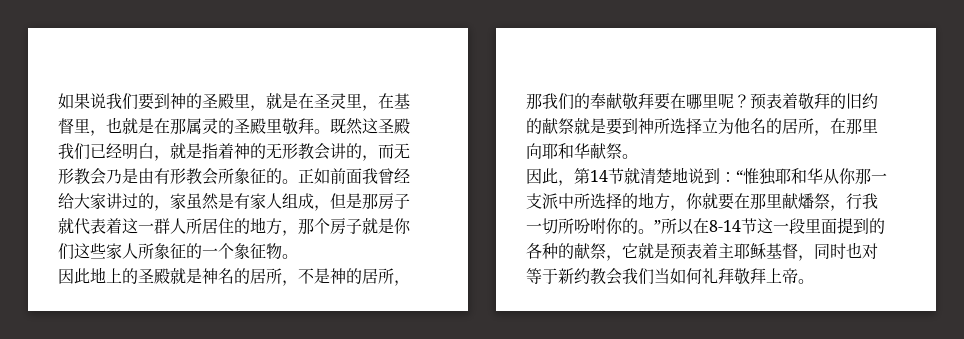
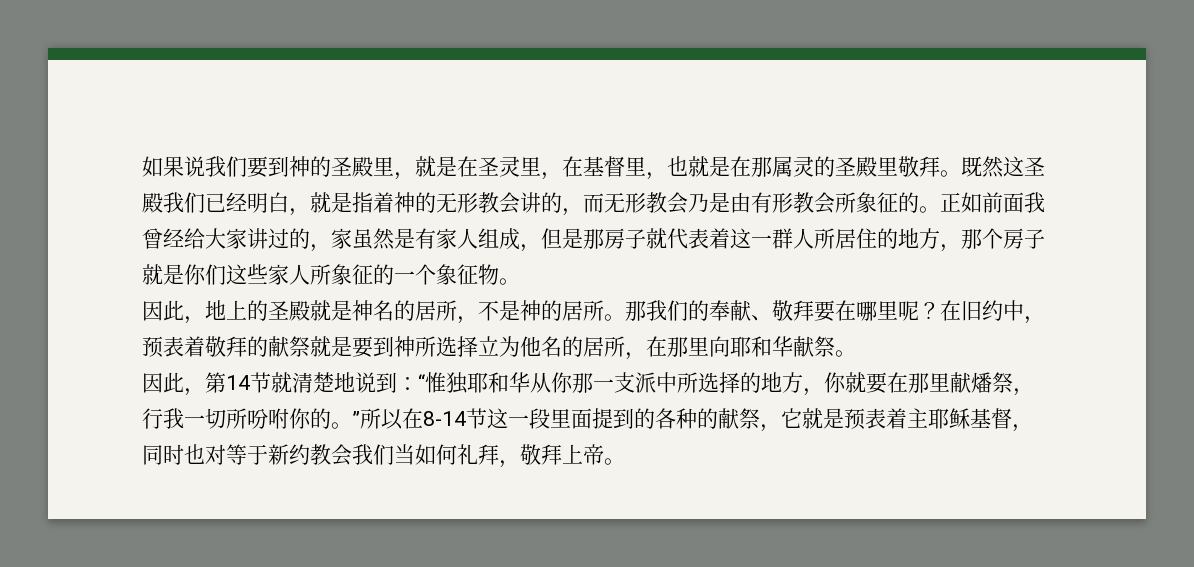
(90, 276) none -> [184,316,205,324] ，
[394,280,410,286] ， -> [604,314,625,321] 。
(622, 101) none -> [751,315,772,321] 、
(750, 101) none -> [940,300,1045,324] 在旧约中，
[846,93,878,109] [526,118,542,134] 旧约的 -> (268, 346) none
(734, 276) none -> [499,460,520,468] ，

